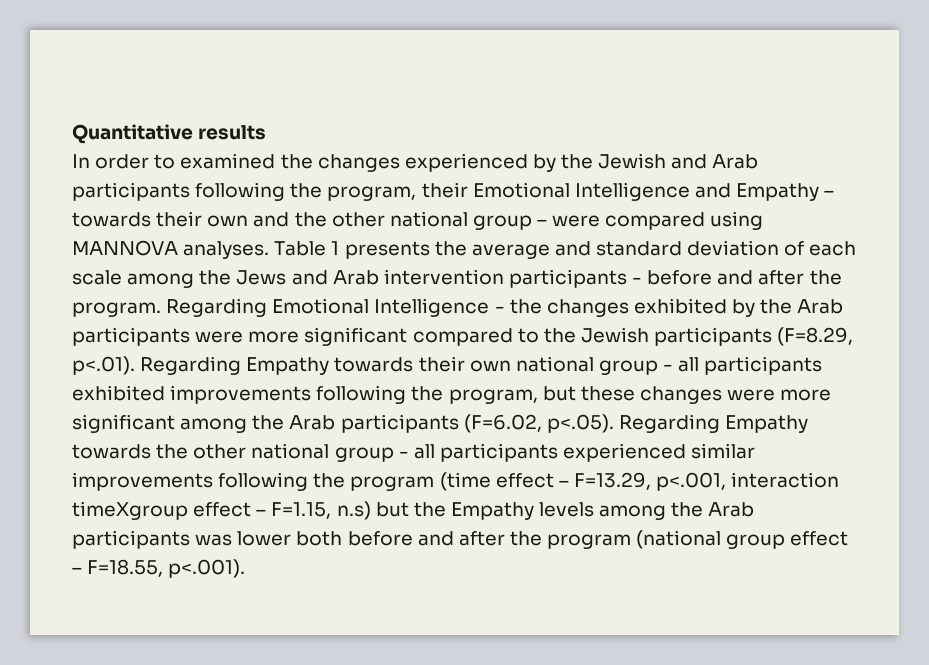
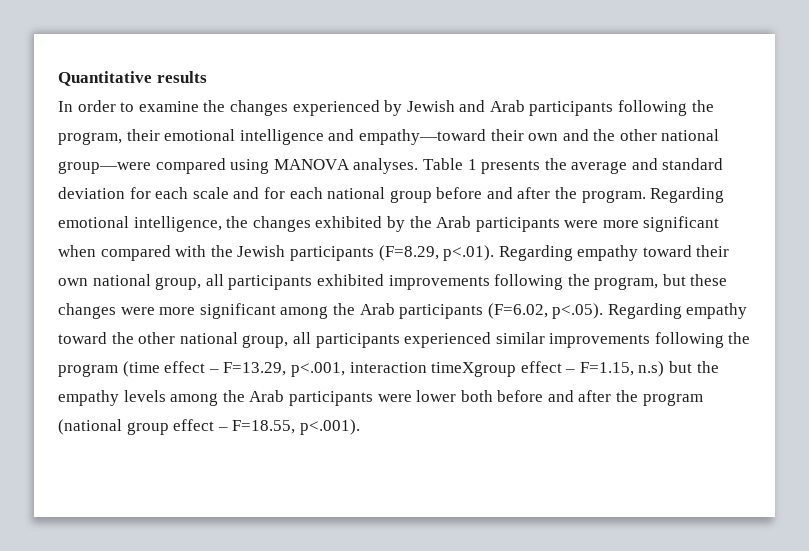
[180,153,276,169] examined -> [138,101,199,112] examine
[561,154,594,169] the -> (403, 108) none
[472,182,835,201] [72,212,151,227] Emotional Intelligence and Empathy – towards -> [164,129,486,145] emotional intelligence and empathy—toward
[472,215,601,230] group – were -> [58,161,151,174] group—were
[72,240,178,256] MANNOVA -> [273,159,350,170] MANOVA
[784,241,805,256] of -> [129,187,151,199] for
[127,269,643,288] among the Jews and Arab intervention participants - -> [233,187,432,203] and for each national group
[272,298,505,317] Emotional Intelligence - -> [58,216,222,232] emotional intelligence,
[412,328,539,346] compared to -> [58,245,207,261] when compared with
[246,357,414,375] Empathy towards -> [577,245,692,261] empathy toward
[598,360,674,375] group - -> [155,277,202,290] group,
[725,415,809,433] [72,443,409,462] Empathy towards the other national group - -> [686,303,748,319] [58,332,289,348] empathy toward the other national group,
[450,502,534,520] Empathy -> [58,390,119,406] empathy
[195,534,233,546] was -> [377,394,412,402] were

